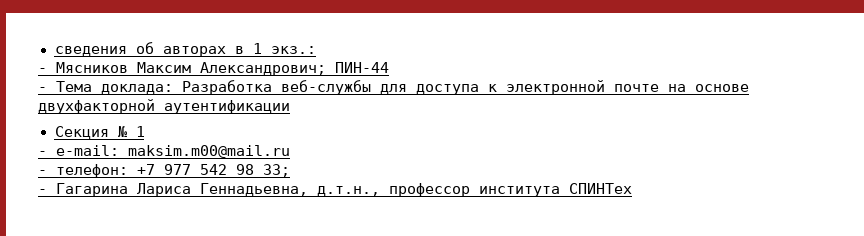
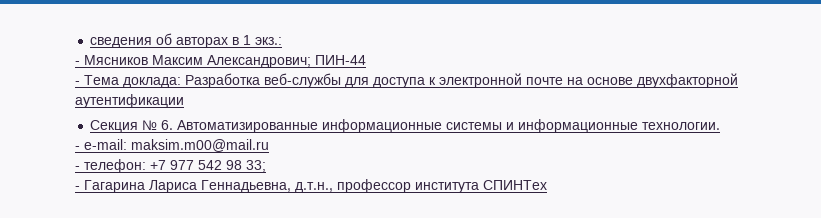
[135,126,145,137] 1 -> [161,119,721,133] 6. Автоматизированные информационные системы и информационные технологии.

